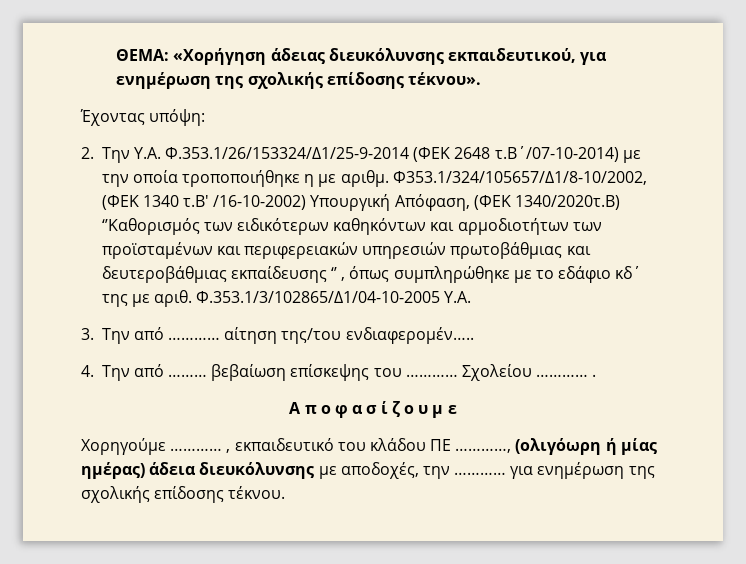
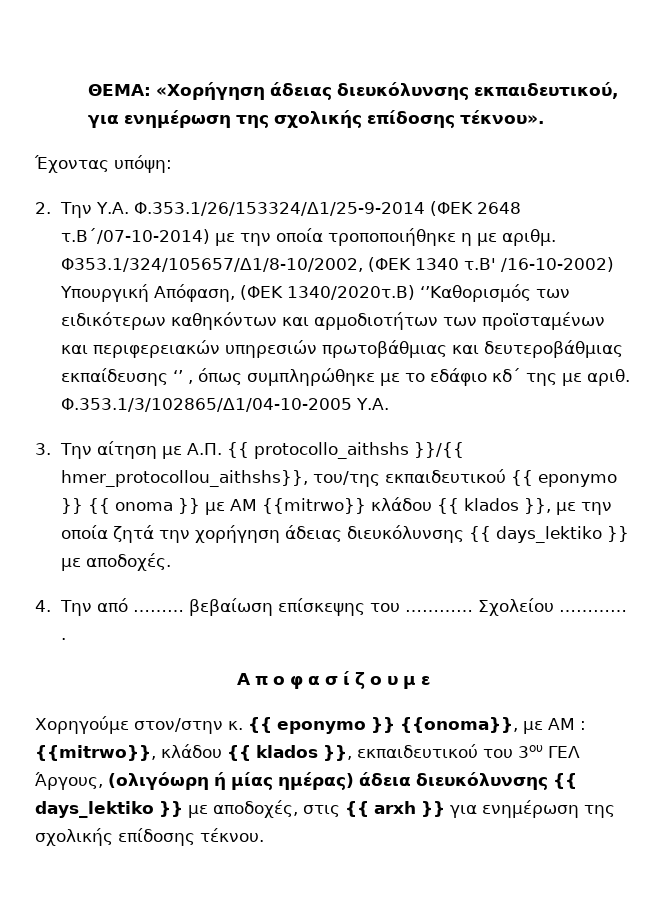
[133,327,474,344] από ………… αίτηση της/του ενδιαφερομέν….. -> [97,441,465,459] [61,469,618,487] [61,497,613,515] [61,525,630,543] [61,553,172,571] αίτηση με Α.Π. {{ protocollo_aithshs }}/{{ hmer_protocollou_aithshs}}, του/της εκπαιδευτικού {{ eponymo }} {{ onoma }} με ΑΜ {{mitrwo}} κλάδου {{ klados }}, με την οποία ζητά την χορήγηση άδειας διευκόλυνσης {{ days_lektiko }} με αποδοχές.
[170,438,512,453] ………… , εκπαιδευτικό του κλάδου ΠΕ …………, -> [134,717,586,734] [35,744,580,761] [35,772,103,790] στον/στην κ. {{ eponymo }} {{onoma}}, με ΑΜ : {{mitrwo}}, κλάδου {{ klados }}, εκπαιδευτικού του 3ου ΓΕΛ Άργους,
[318,462,507,479] με αποδοχές, την ………… -> [553,773,577,789] [35,800,445,818] {{ days_lektiko }} με αποδοχές, στις {{ arxh }}

